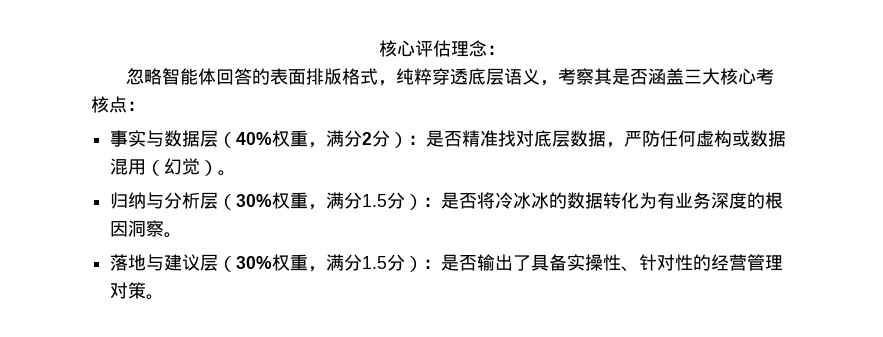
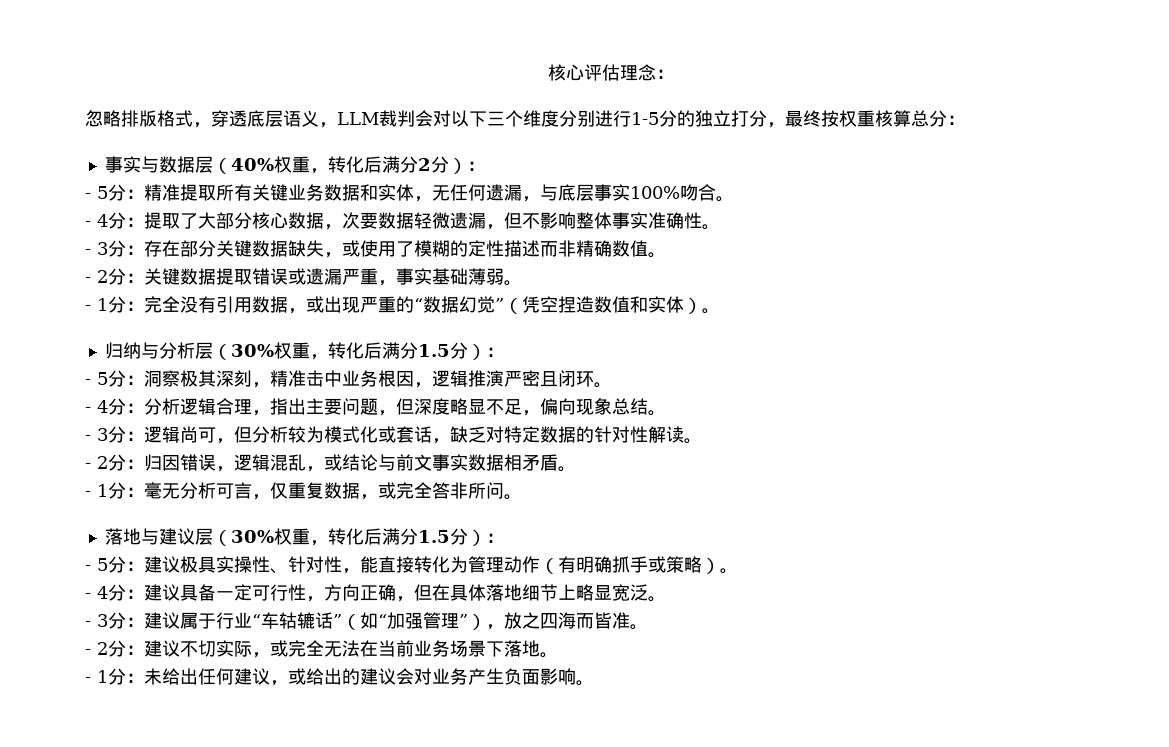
[162,68,307,85] 智能体回答的表面 -> (121, 118) none
[396,68,433,85] 纯粹 -> (211, 125) none
[558,68,775,85] [91,96,127,113] 考察其是否涵盖三大核心考核点 -> [337,110,947,128] LLM裁判会对以下三个维度分别进行1-5分的独立打分，最终按权重核算总分
(327, 145) none -> [327,156,382,173] 转化后
[426,130,787,148] [110,158,201,176] 是否精准找对底层数据，严防任何虚构或数据混用（幻觉 -> [85,184,734,202] [85,212,720,230] [85,240,666,258] [85,268,522,286] [85,296,684,314] // - 5分：精准提取所有关键业务数据和实体，无任何遗漏，与底层事实100%吻合。 // - 4分：提取了大部分核心数据，次要数据轻微遗漏，但不影响整体事实准确性。 // - 3分：存在部分关键数据缺失，或使用了模糊的定性描述而非精确数值。 // - 2分：关键数据提取错误或遗漏严重，事实基础薄弱。 // - 1分：完全没有引用数据，或出现严重的“数据幻觉”（凭空捏造数值和实体
[326,192,784,210] [110,220,165,237] 满分1.5分）：是否将冷冰冰的数据转化为有业务深度的根因洞察 -> [327,342,504,360] [85,370,612,388] [85,398,666,416] [85,426,702,444] [85,454,576,472] [85,482,504,500] 转化后满分1.5分）： // - 5分：洞察极其深刻，精准击中业务根因，逻辑推演严密且闭环。 // - 4分：分析逻辑合理，指出主要问题，但深度略显不足，偏向现象总结。 // - 3分：逻辑尚可，但分析较为模式化或套话，缺乏对特定数据的针对性解读。 // - 2分：归因错误，逻辑混乱，或结论与前文事实数据相矛盾。 // - 1分：毫无分析可言，仅重复数据，或完全答非所问
[326,254,784,272] [110,282,147,299] 满分1.5分）：是否输出了具备实操性、针对性的经营管理对策 -> [327,528,504,546] [85,556,738,574] [85,584,666,602] [85,612,648,630] [85,640,558,658] [85,668,576,686] 转化后满分1.5分）： // - 5分：建议极具实操性、针对性，能直接转化为管理动作（有明确抓手或策略）。 // - 4分：建议具备一定可行性，方向正确，但在具体落地细节上略显宽泛。 // - 3分：建议属于行业“车轱辘话”（如“加强管理”），放之四海而皆准。 // - 2分：建议不切实际，或完全无法在当前业务场景下落地。 // - 1分：未给出任何建议，或给出的建议会对业务产生负面影响

